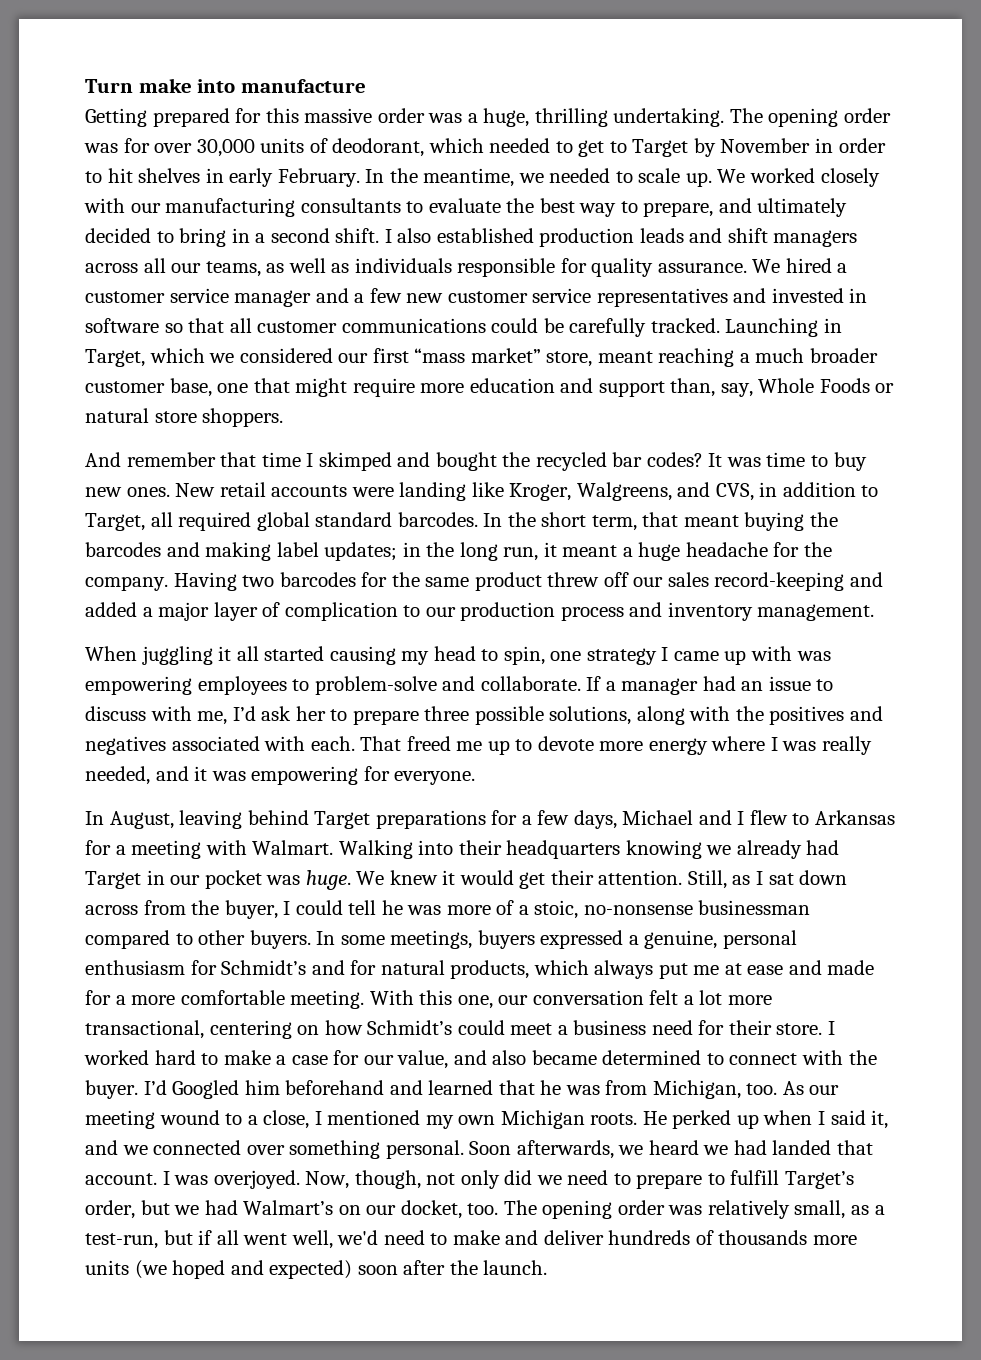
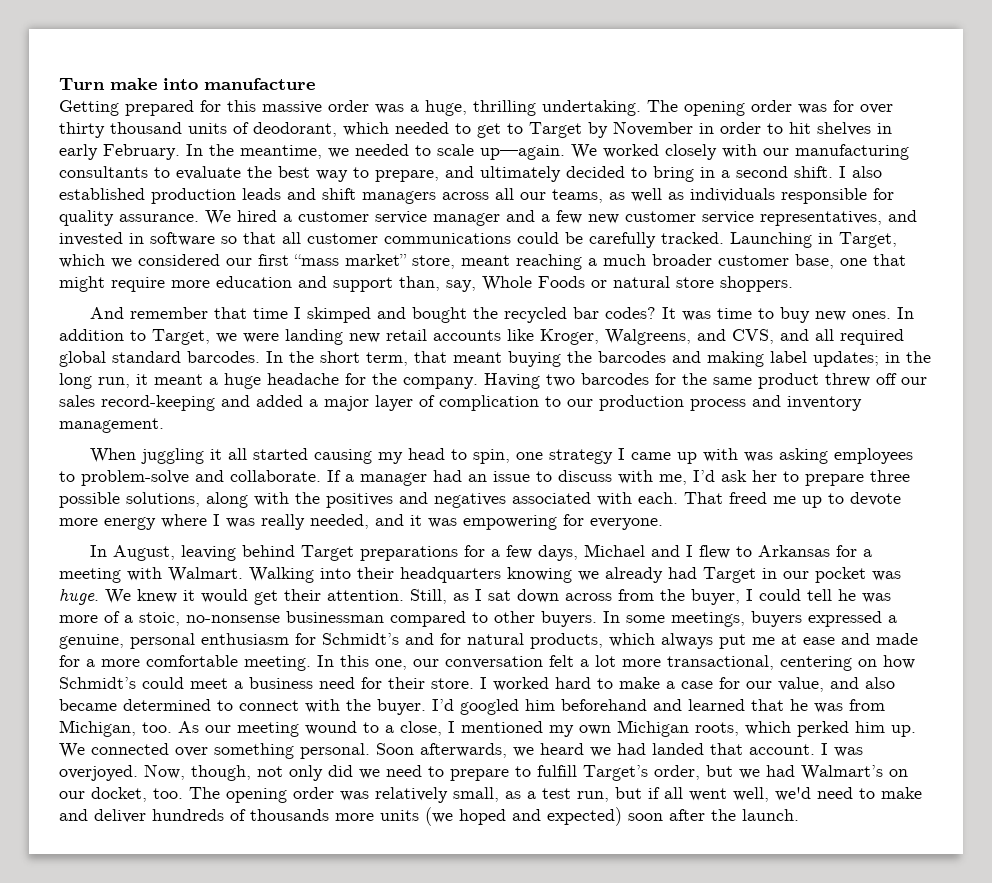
[196,139,255,157] 30,000 -> [59,122,182,138] thirty thousand
[685,172,712,187] up. -> [480,145,565,160] up—again.
[596,288,728,307] representatives -> [760,211,882,226] representatives,
[175,482,467,501] New retail accounts were landing -> [897,307,915,319] [59,329,501,345] In addition to Target, we were landing new retail accounts
[759,482,879,497] [85,513,145,531] in addition to Target, -> [780,329,809,341] and
[85,676,192,695] empowering -> [779,448,829,464] asking
[369,990,414,1005] With -> [317,655,334,667] In
[172,1080,240,1099] Googled -> [460,699,519,715] googled
[590,1110,889,1129] [85,1140,148,1155] roots. He perked up when I said it, and we -> [695,721,916,737] [59,743,85,758] roots, which perked him up. We
[85,1233,158,1249] test-run, -> [542,788,609,802] test run,

